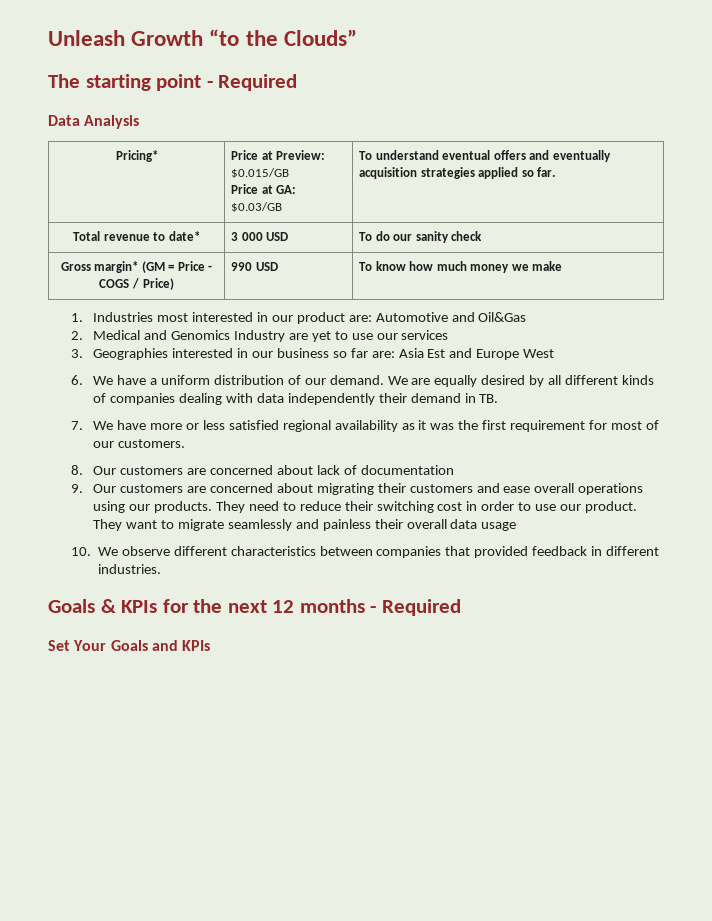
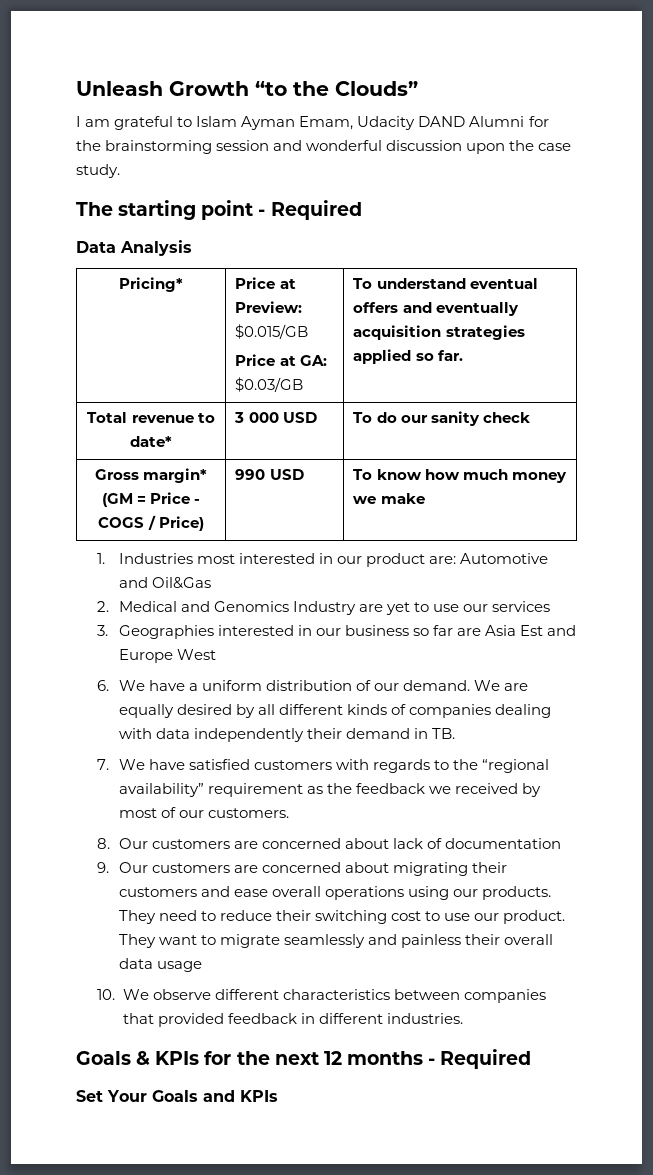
(357, 37) none -> [76,116,549,130] [76,140,572,154] [76,164,120,178] // I am grateful to Islam Ayman Emam, Udacity DAND Alumni for the brainstorming session and wonderful discussion upon the case study.
[371,351,395,358] are: -> [457,628,482,636] are
[150,420,607,432] more or less satisfied regional availability as it was the first requirement for -> [188,759,550,773] [118,783,542,797] satisfied customers with regards to the “regional availability” requirement as the feedback we received by
[466,501,515,511] in order -> (422, 916) none

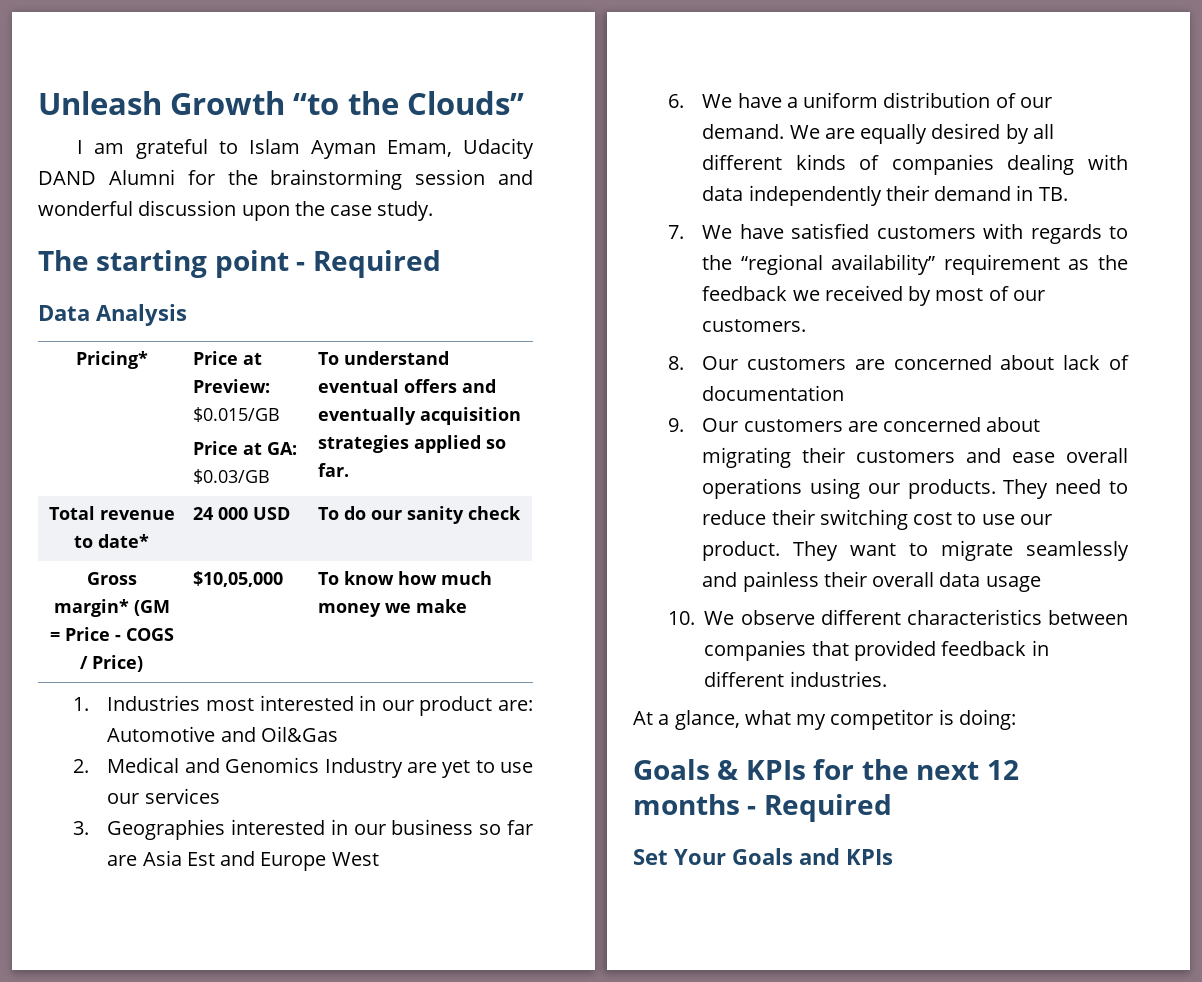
[234,412,245,423] 3 -> [193,507,214,520] 24
[235,469,304,480] 990 USD -> [193,571,284,587] $10,05,000
(464, 1018) none -> [633,709,1016,730] // At a glance, what my competitor is doing:

